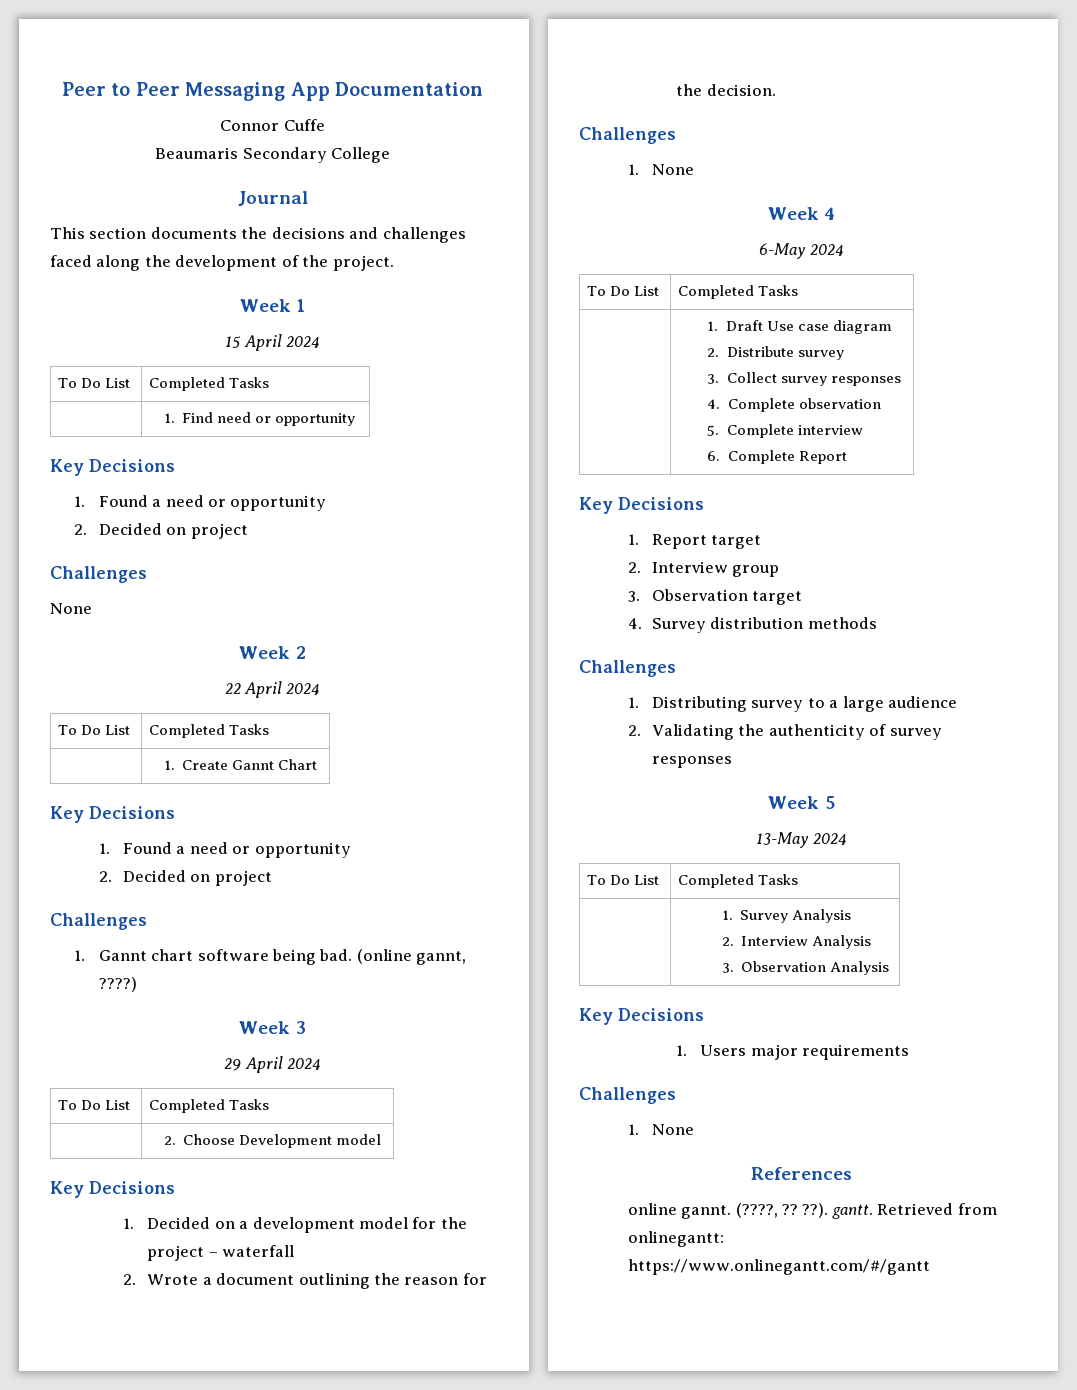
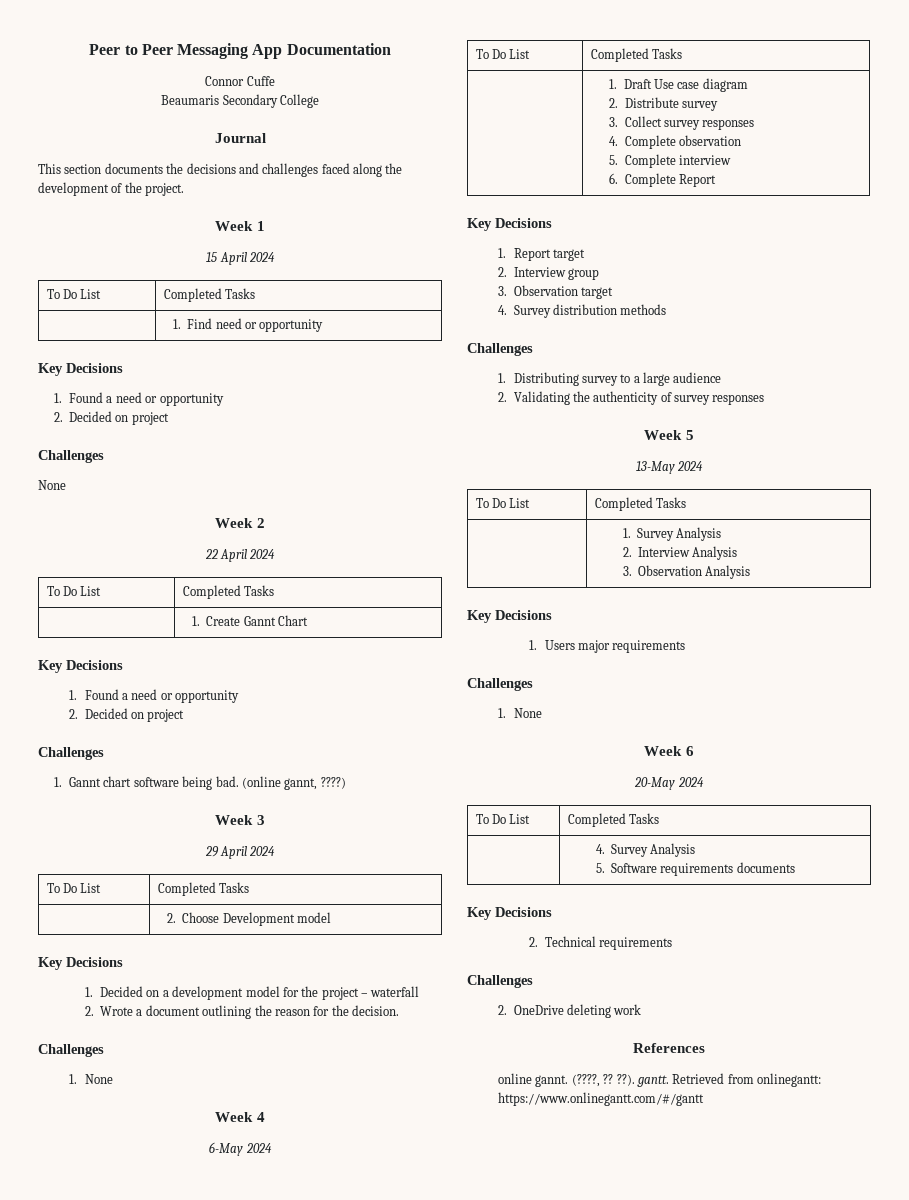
(694, 1129) none -> [644,746,694,756] [634,777,704,790] [475,814,531,824] [567,813,660,827] [595,843,696,857] [595,862,795,876] [467,907,552,920] [529,936,672,950] [467,975,533,988] [498,1004,642,1018] // Week 6 // 20-May 2024 // To Do List | Completed Tasks // | 4. Survey Analysis // 5. Software requirements documents // Key Decisions // 2. Technical requirements // Challenges // 2. OneDrive deleting work

